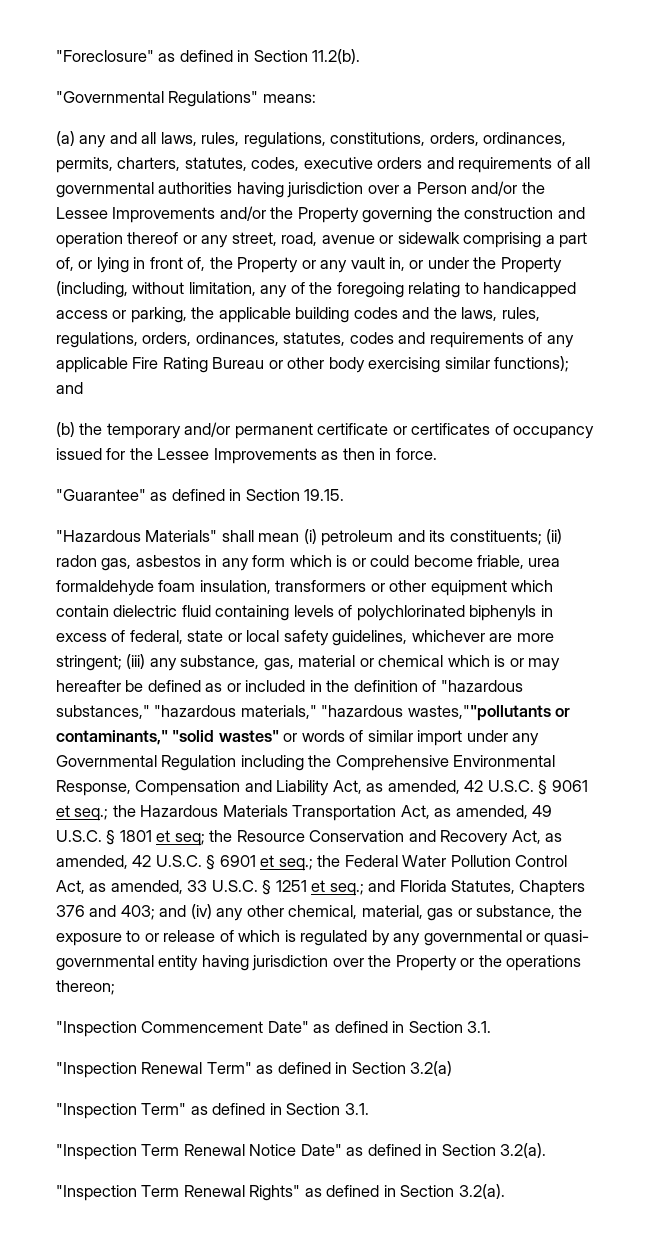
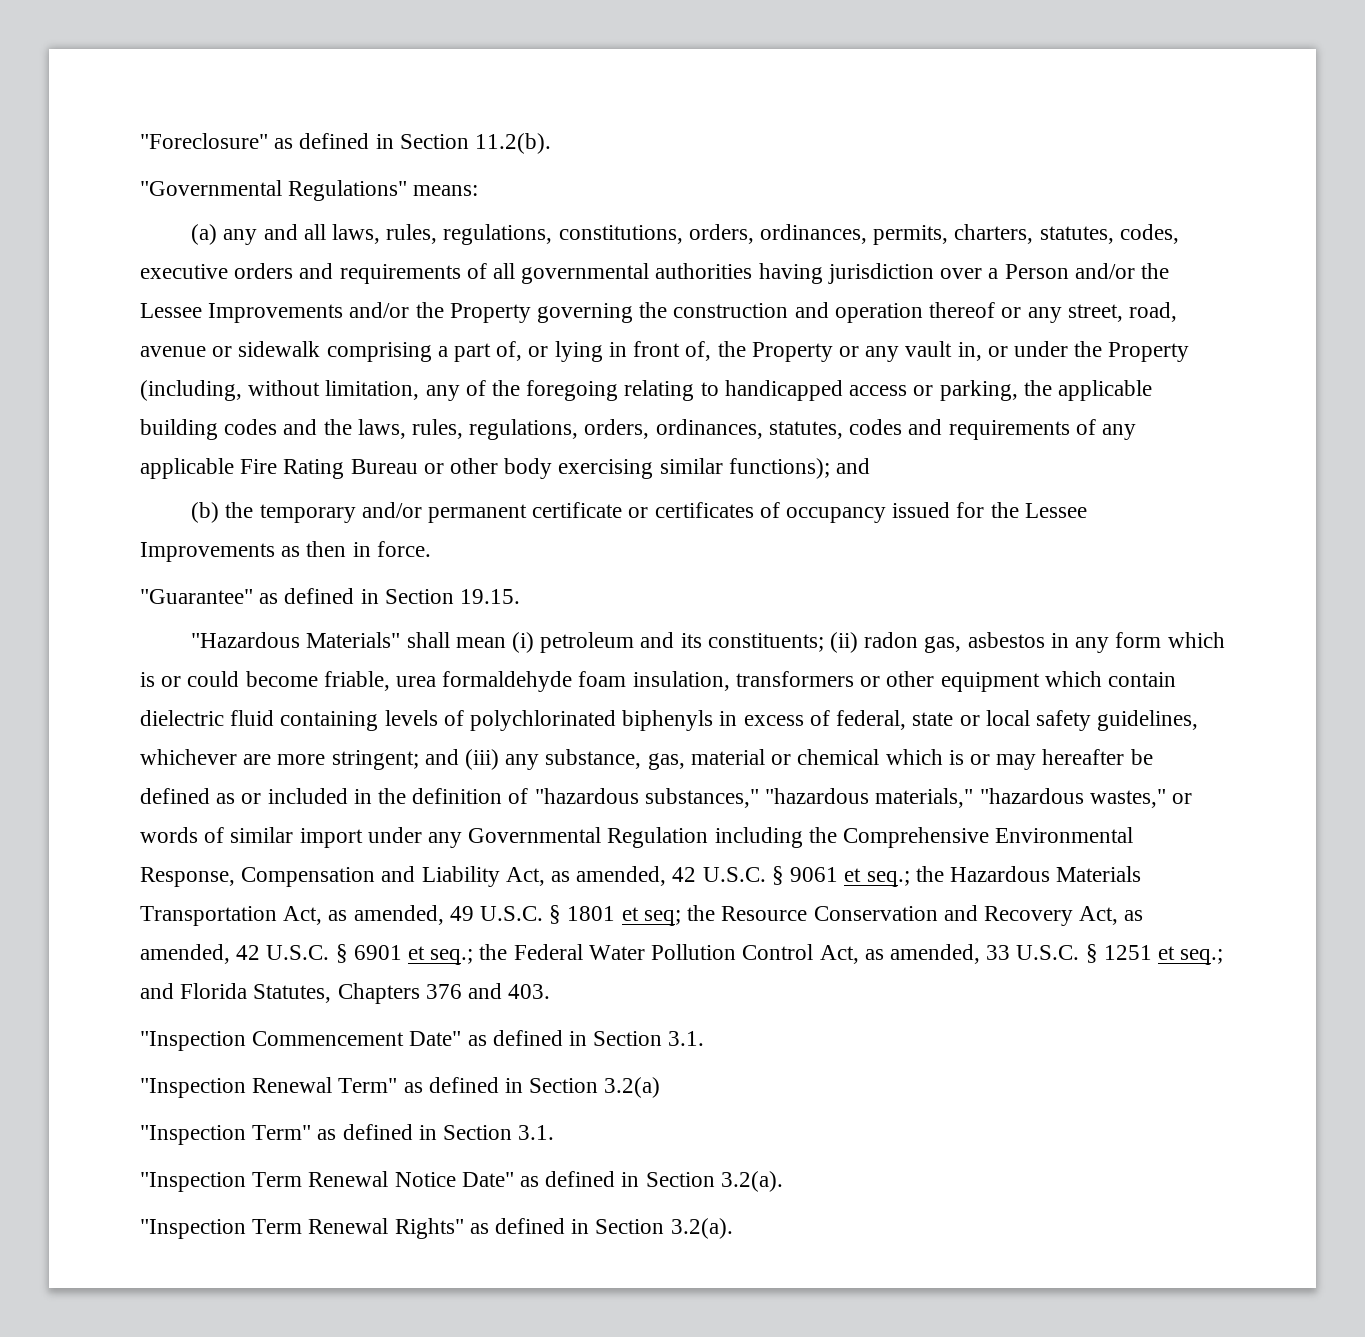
(122, 663) none -> [424,749,459,765] and
[407,705,571,721] [56,730,279,745] wastes,""pollutants or contaminants," "solid wastes" -> [1089,789,1166,808] wastes,"
[120,904,583,921] [56,930,590,946] [56,955,582,971] [56,980,115,995] 403; and (iv) any other chemical, material, gas or substance, the exposure to or release of which is regulated by any governmental or quasi- governmental entity having jurisdiction over the Property or the operations thereon; -> [508,984,551,999] 403.

